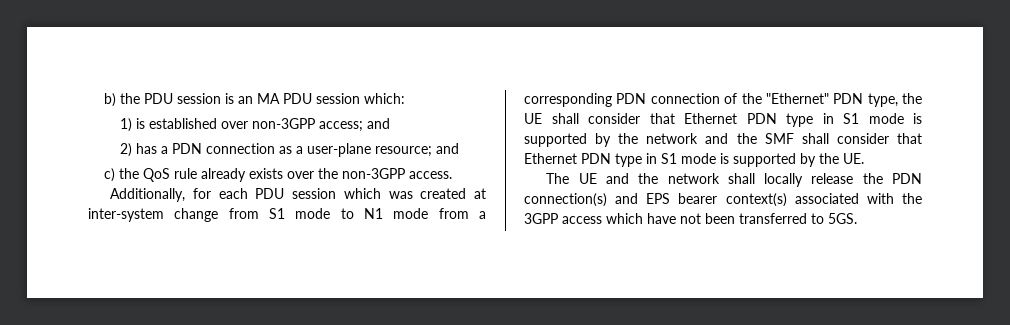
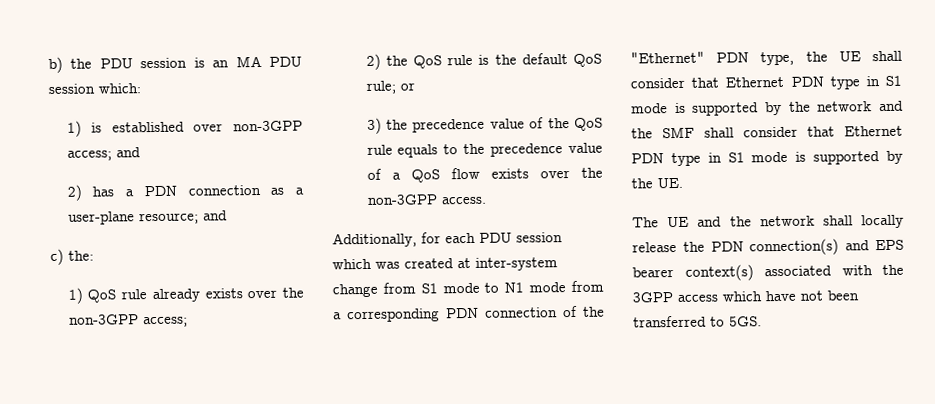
[118,168,246,182] the QoS rule already -> [67,250,94,261] [67,287,304,304] [68,314,188,328] [365,53,602,70] [365,80,415,94] [366,117,603,134] [366,142,603,158] [366,167,480,183] the: // 1) QoS rule already exists over the non-3GPP access; // 2) the QoS rule is the default QoS rule; or // 3) the precedence value of the QoS rule equals to the precedence value of a QoS flow

